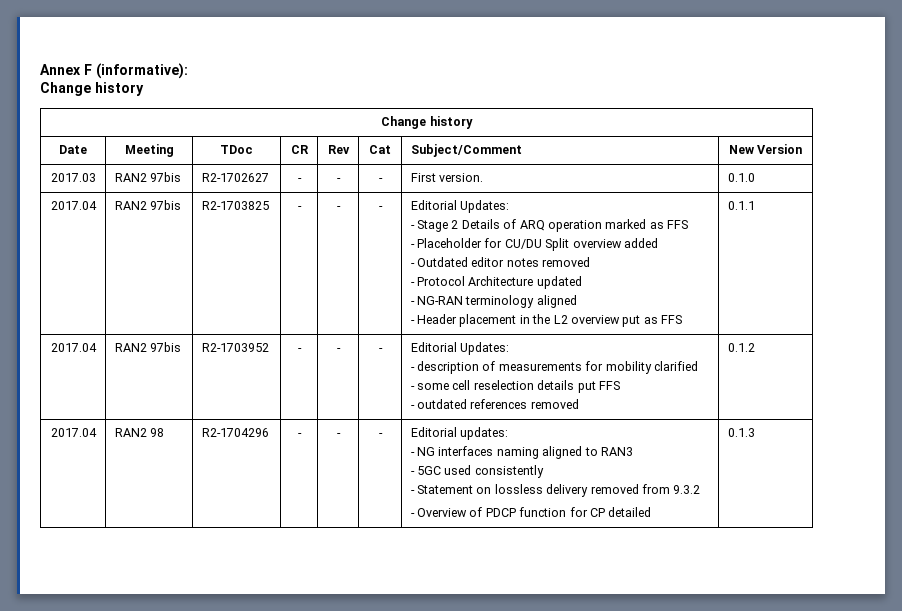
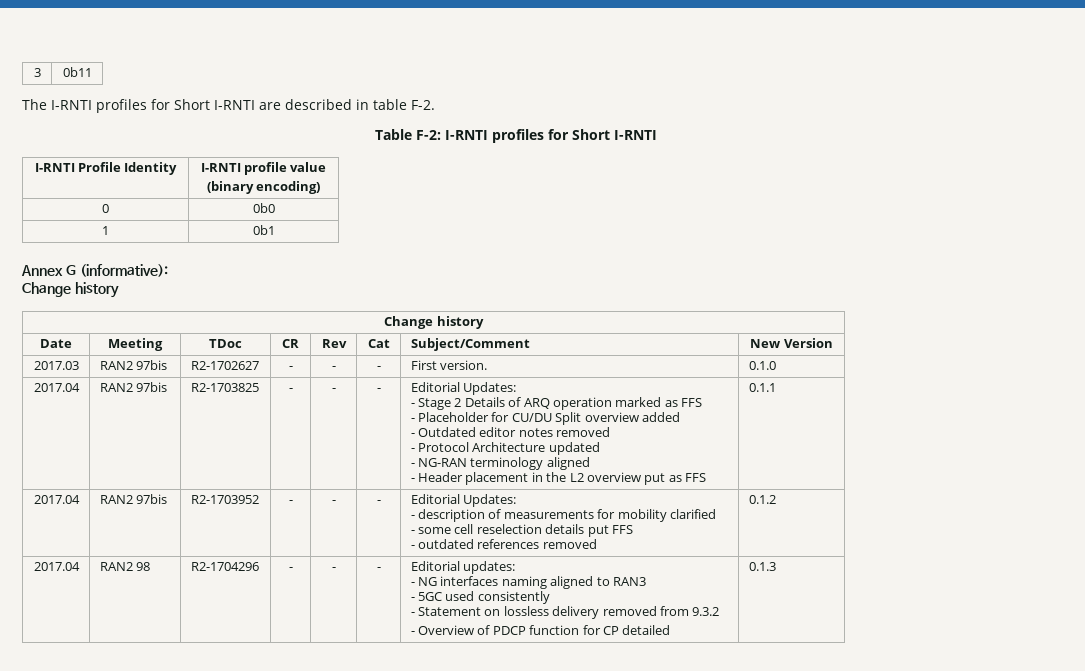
[40,64,92,75] Annex F -> [33,68,41,77] [62,67,92,77] [22,99,435,113] [374,129,657,143] [34,162,178,175] [200,162,327,175] [206,181,321,194] [102,204,109,213] [252,203,275,213] [102,226,109,235] [252,225,275,235] [21,265,76,276] 3 | 0b11 // The I-RNTI profiles for Short I-RNTI are described in table F-2. // Table F-2: I-RNTI profiles for Short I-RNTI // I-RNTI Profile Identity | I-RNTI profile value // (binary encoding) // 0 | 0b0 // 1 | 0b1 // Annex G

